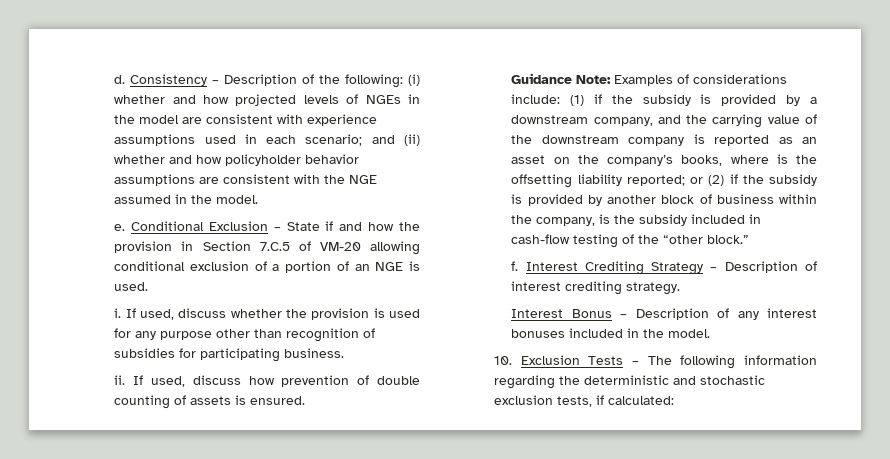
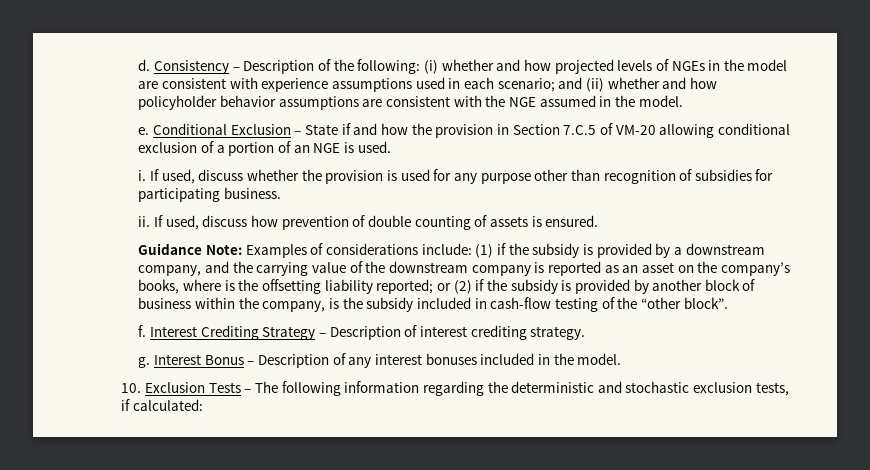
[707,235,750,244] block.” -> [683,297,728,309] block”.
(681, 288) none -> [138,357,151,368] g.

